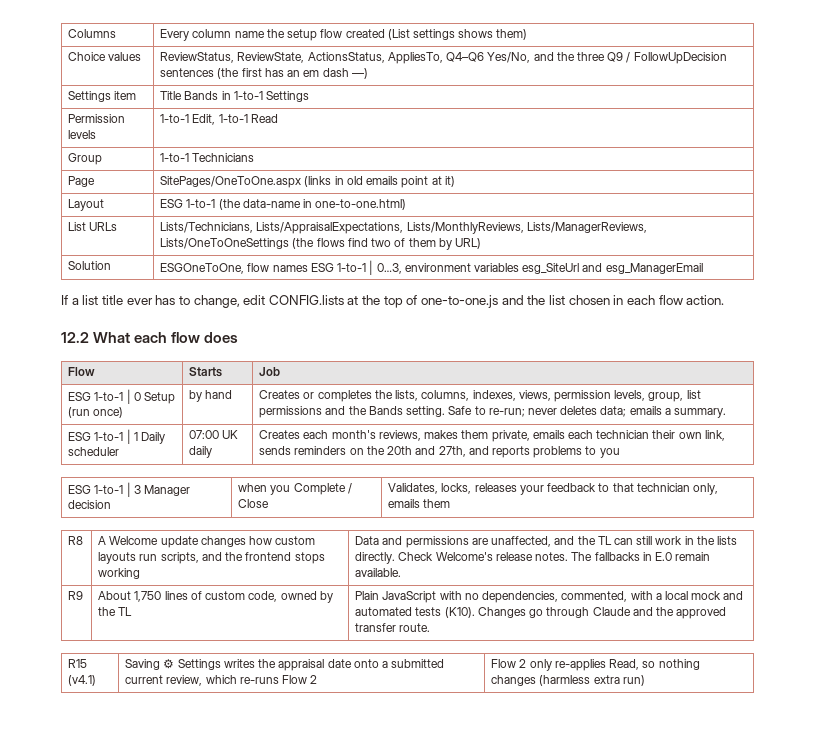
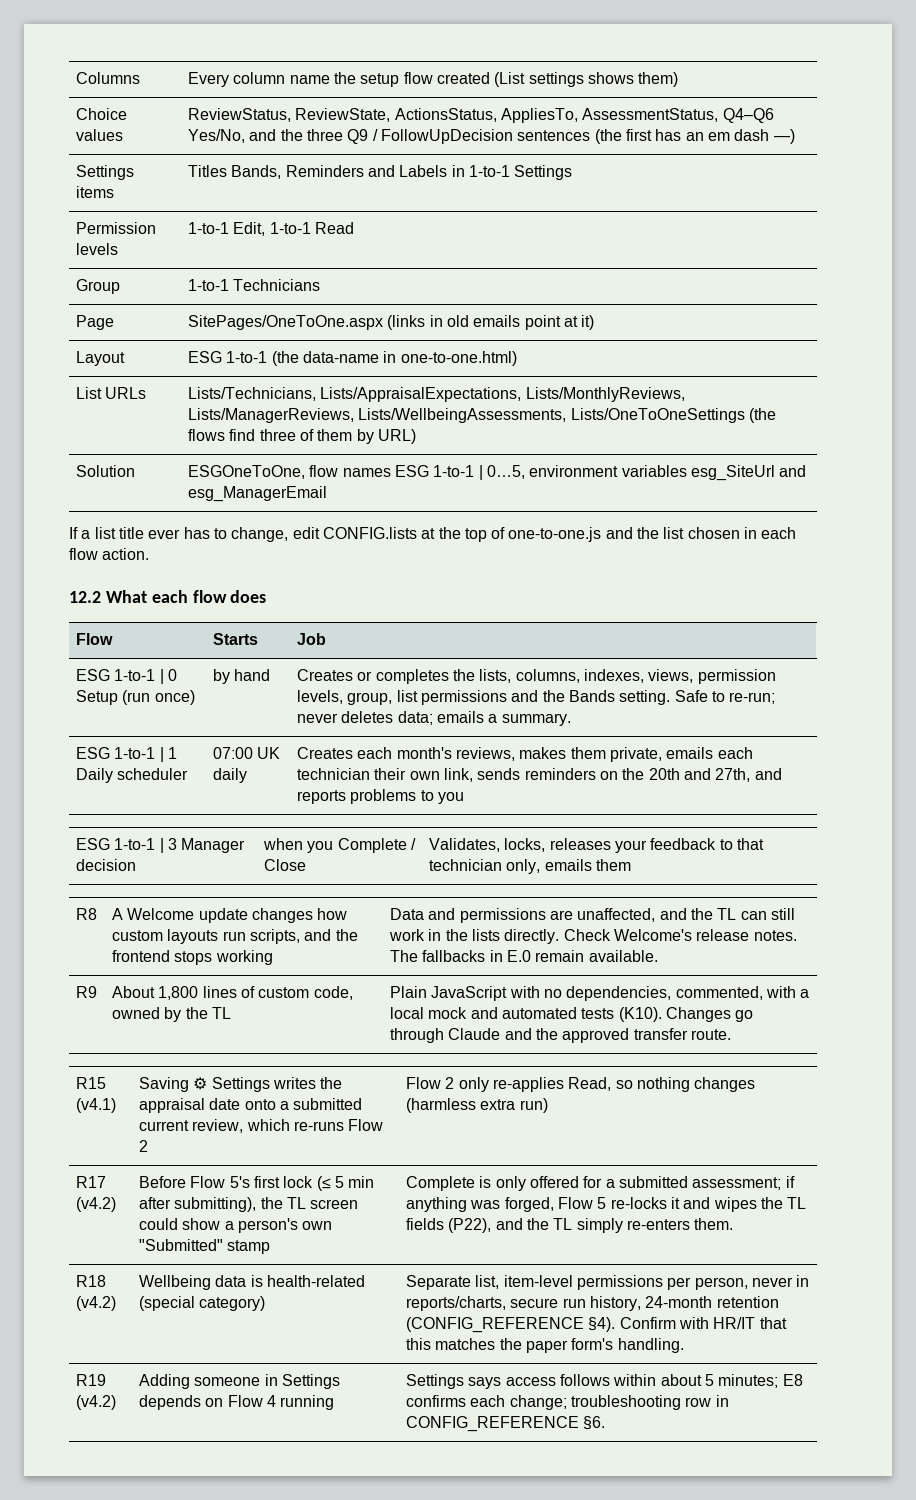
(443, 58) none -> [582,108,719,122] AssessmentStatus,
[114,91,137,100] [160,91,219,100] item | Title Bands -> [76,186,115,198] [188,165,448,179] items | Titles Bands, Reminders and Labels
(647, 227) none -> [358,408,567,423] Lists/WellbeingAssessments,
[371,238,392,247] two -> [259,429,296,441] three
[376,263,402,274] 0…3, -> [486,465,525,479] 0…5,
[134,591,162,602] 1,750 -> [158,986,199,1000] 1,800
(645, 680) none -> [76,1176,107,1188] [76,1197,117,1212] [139,1176,375,1191] [139,1197,359,1212] [139,1218,333,1233] [139,1239,271,1254] [406,1176,795,1191] [406,1197,807,1212] [406,1218,734,1233] [76,1275,107,1287] [76,1296,117,1311] [139,1275,366,1290] [139,1296,266,1311] [406,1275,810,1290] [406,1296,779,1311] [406,1317,787,1333] [406,1338,684,1353] [76,1374,107,1386] [76,1395,117,1410] [139,1374,341,1389] [139,1395,335,1410] [406,1374,803,1389] [406,1395,729,1410] [406,1416,606,1432] // R17 (v4.2) | Before Flow 5's first lock (≤ 5 min after submitting), the TL screen could show a person's own "Submitted" stamp | Complete is only offered for a submitted assessment; if anything was forged, Flow 5 re-locks it and wipes the TL fields (P22), and the TL simply re-enters them. // R18 (v4.2) | Wellbeing data is health-related (special category) | Separate list, item-level permissions per person, never in reports/charts, secure run history, 24-month retention (CONFIG_REFERENCE §4). Confirm with HR/IT that this matches the paper form's handling. // R19 (v4.2) | Adding someone in Settings depends on Flow 4 running | Settings says access follows within about 5 minutes; E8 confirms each change; troubleshooting row in CONFIG_REFERENCE §6.

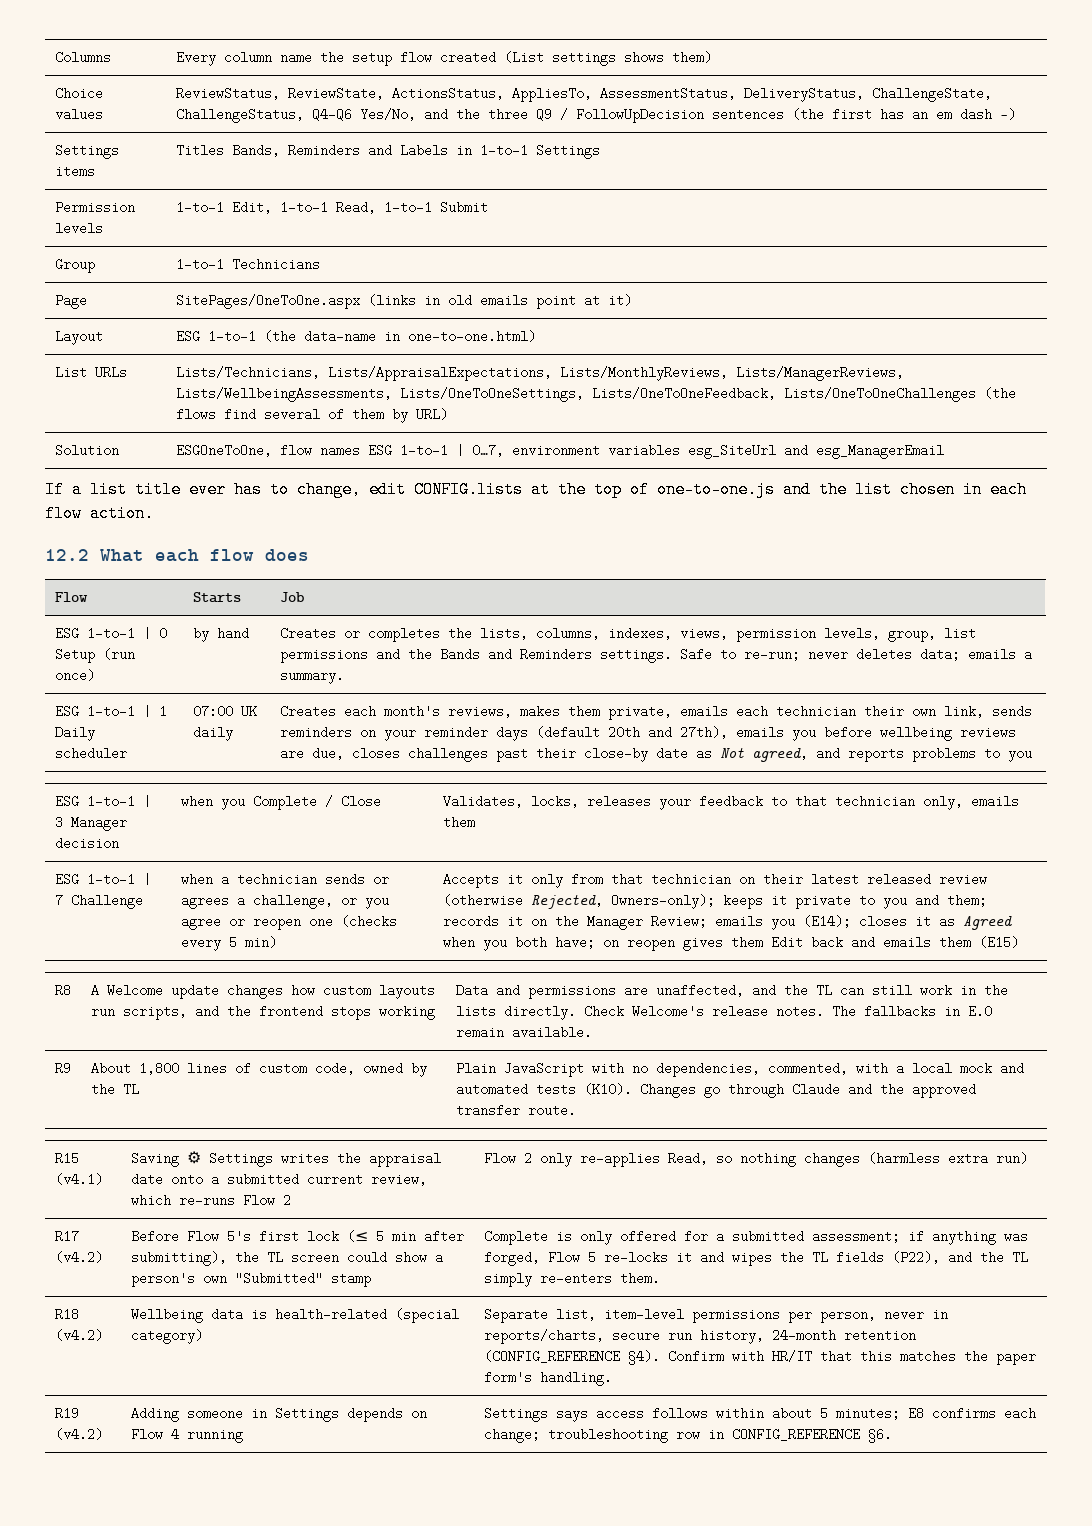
(719, 115) none -> [743,87,992,102] [175,108,304,123] DeliveryStatus, ChallengeState, ChallengeStatus,
[315,222,355,234] Read -> [335,201,488,214] Read, 1-to-1 Submit
[570,408,745,423] Lists/OneToOneSettings -> [399,387,976,402] Lists/OneToOneSettings, Lists/OneToOneFeedback, Lists/OneToOneChallenges
[259,429,296,441] three -> [263,408,320,421] several
[486,465,525,479] 0…5, -> [471,444,504,457] 0…7,
[619,690,671,705] setting. -> [487,648,672,663] and Reminders settings.
[622,768,751,782] the 20th and 27th, -> [383,726,1016,741] [279,747,808,762] your reminder days (default 20th and 27th), emails you before wellbeing reviews are due, closes challenges past their close-by date as Not agreed,
(632, 865) none -> [54,873,151,886] [54,894,143,909] [180,873,389,886] [180,894,389,909] [180,915,397,930] [180,936,277,951] [442,873,987,888] [442,894,987,909] [442,915,1012,930] [442,936,1019,951] // ESG 1-to-1 | 7 Challenge | when a technician sends or agrees a challenge, or you agree or reopen one (checks every 5 min) | Accepts it only from that technician on their latest released review (otherwise Rejected, Owners-only); keeps it private to you and them; records it on the Manager Review; emails you (E14); closes it as Agreed when you both have; on reopen gives them Edit back and emails them (E15)

